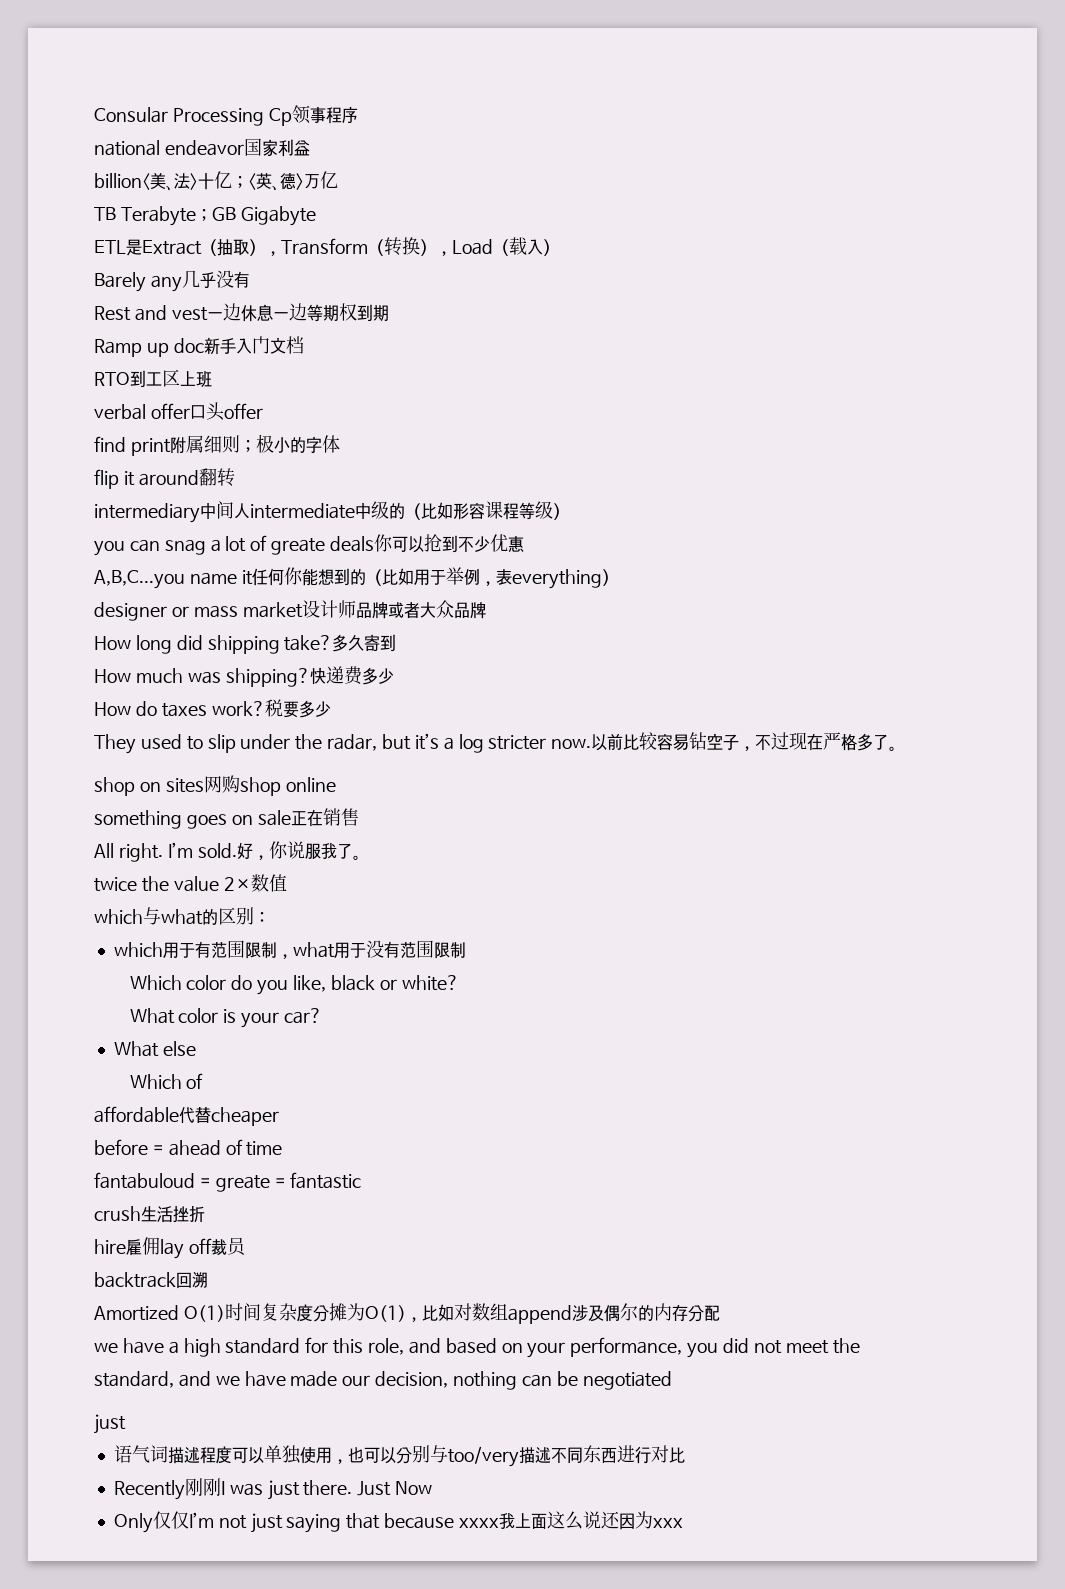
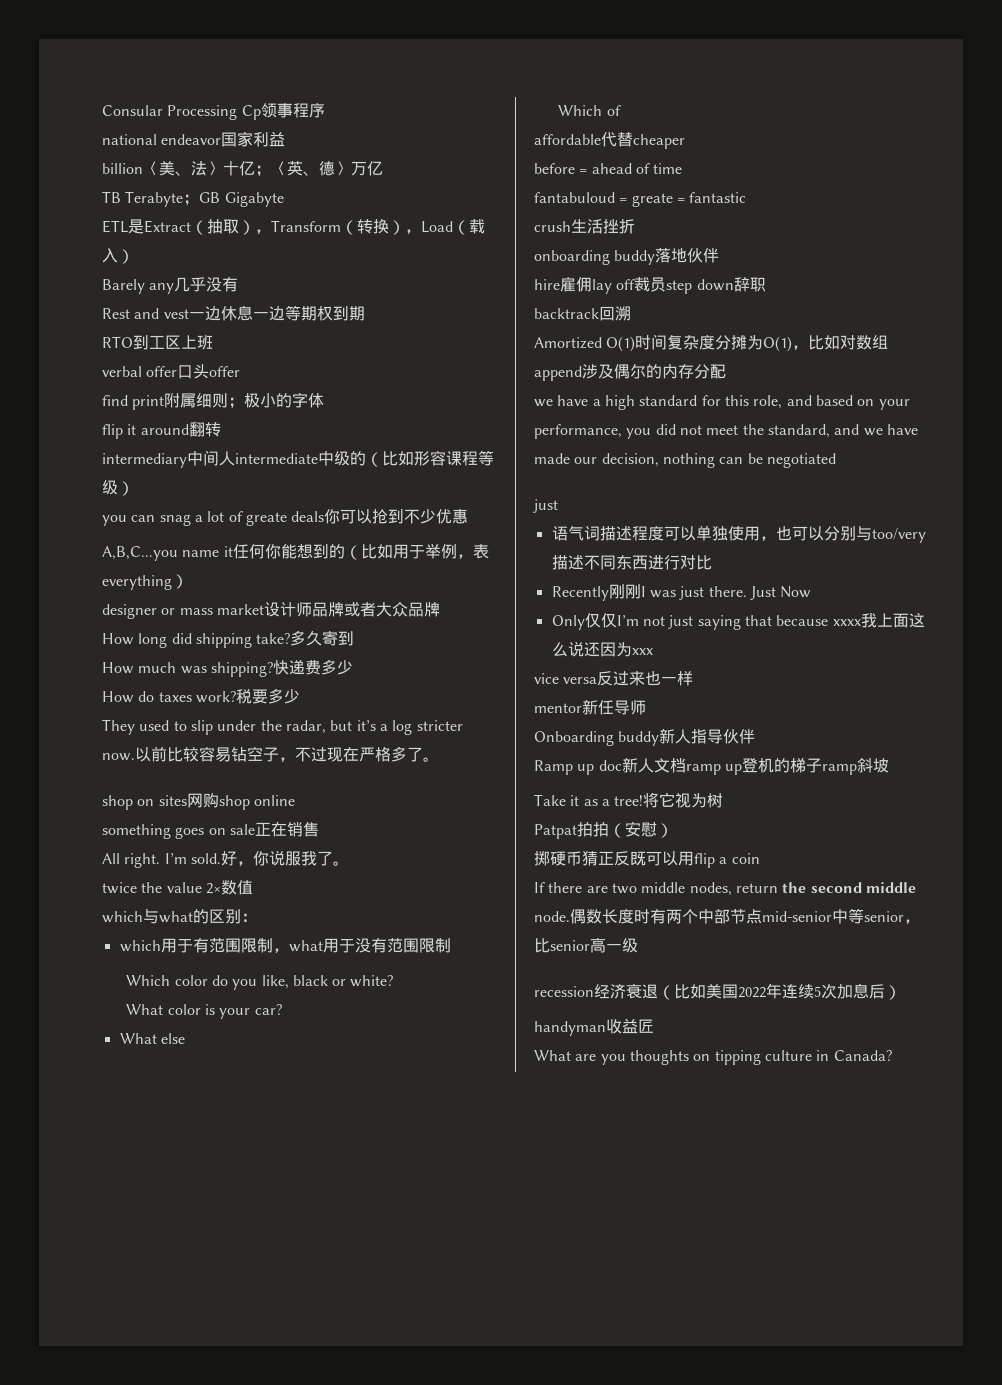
[94,336,304,357] // Ramp up doc新手入门文档 -> (365, 313) none
(205, 1214) none -> [534,248,720,265] // onboarding buddy落地伙伴
(247, 1246) none -> [666,277,766,294] step down辞职
(683, 1523) none -> [534,671,694,686] [534,699,646,715] [534,728,756,746] [534,757,889,775] [534,792,724,808] [534,821,673,839] [534,851,760,868] [534,882,916,896] [534,908,920,924] [534,937,638,953] [534,983,901,1000] [534,1018,654,1036] [534,1050,892,1065] // vice versa反过来也一样 // mentor新任导师 // Onboarding buddy新人指导伙伴 // Ramp up doc新人文档ramp up登机的梯子ramp斜坡 // Take it as a tree!将它视为树 // Patpat拍拍（安慰） // 掷硬币猜正反既可以用flip a coin // If there are two middle nodes, return the second middle node.偶数长度时有两个中部节点mid-senior中等senior，比senior高一级 // recession经济衰退（比如美国2022年连续5次加息后） // handyman收益匠 // What are you thoughts on tipping culture in Canada?

